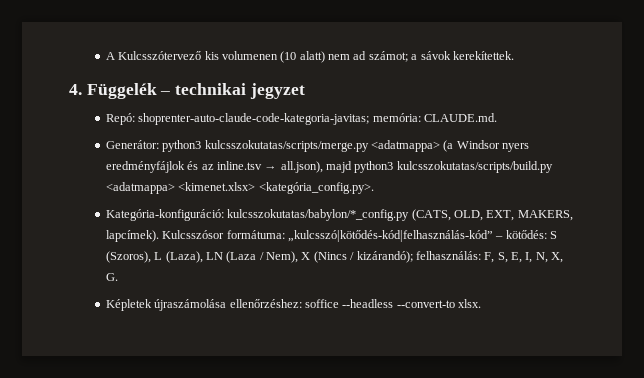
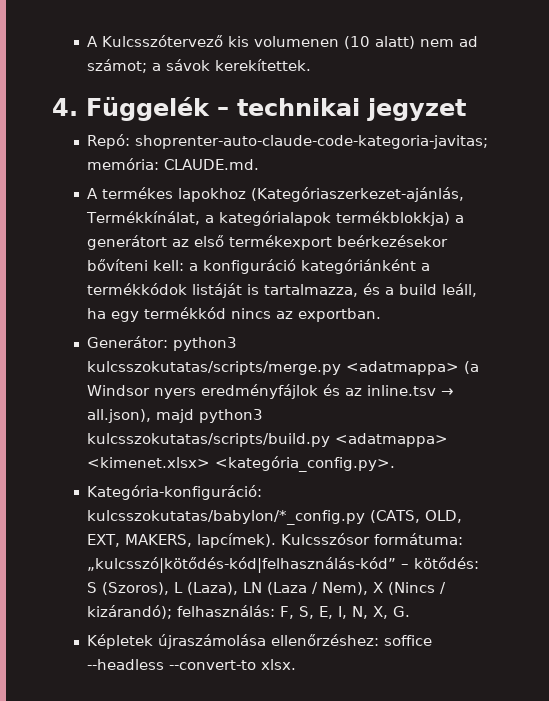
(497, 117) none -> [87,187,465,202] [86,211,465,226] [87,235,449,250] [87,259,431,274] [87,283,478,298] [87,307,382,322] // A termékes lapokhoz (Kategóriaszerkezet-ajánlás, Termékkínálat, a kategórialapok termékblokkja) a generátort az első termékexport beérkezésekor bővíteni kell: a konfiguráció kategóriánként a termékkódok listáját is tartalmazza, és a build leáll, ha egy termékkód nincs az exportban.

